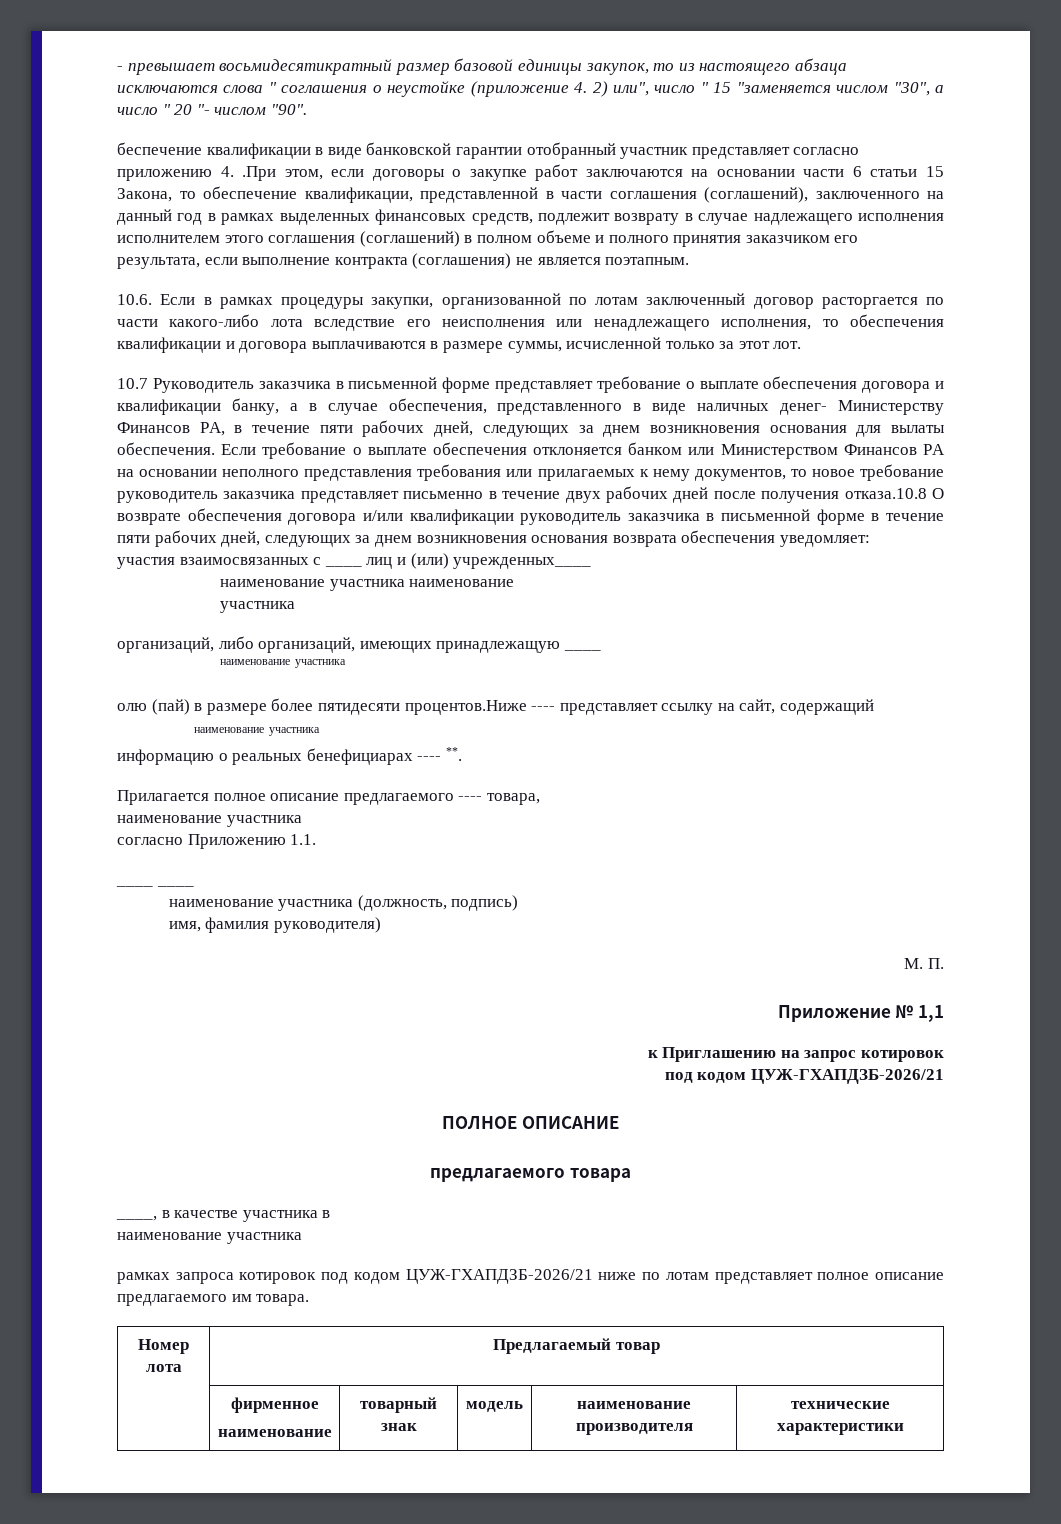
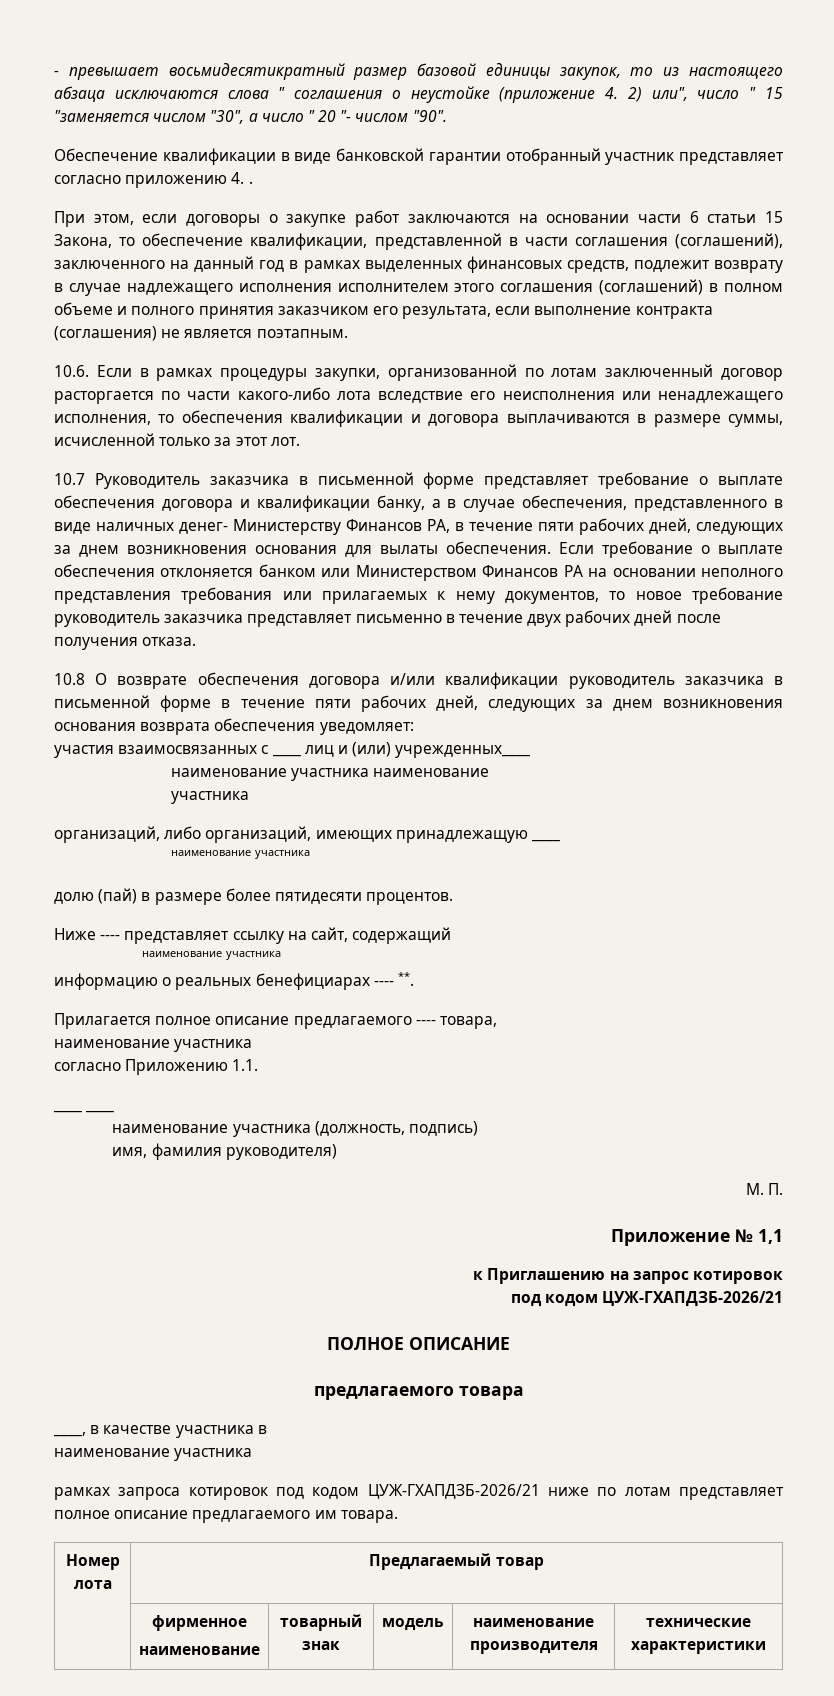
[117,142,202,155] беспечение -> [54,148,158,161] Обеспечение
[242,166,277,181] .При -> [248,181,253,184] [54,211,85,227] . // При
[844,488,927,499] отказа.10.8 -> [142,637,197,646] [54,673,85,685] отказа. // 10.8
[117,703,147,711] олю -> [54,892,94,904] долю
[404,700,527,715] процентов.Ниже -> [366,892,454,905] [54,928,96,940] процентов. // Ниже

